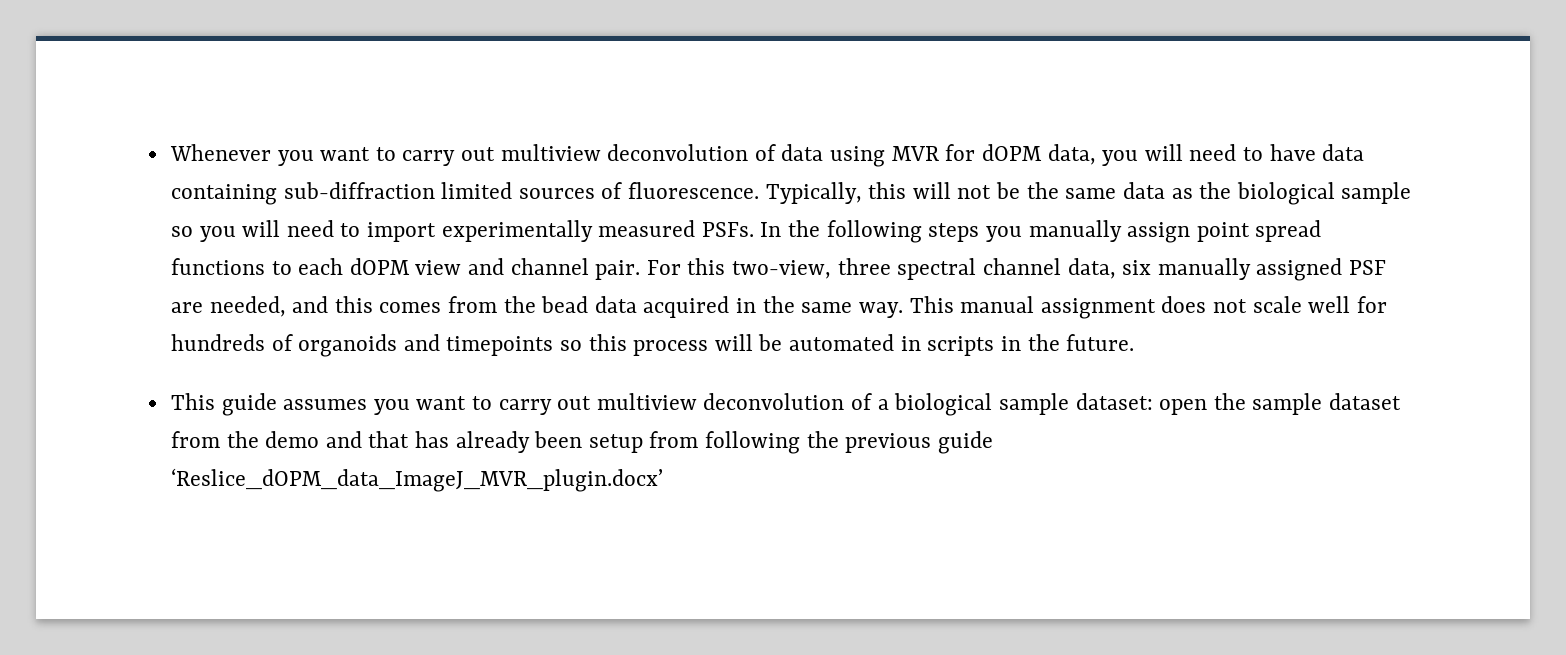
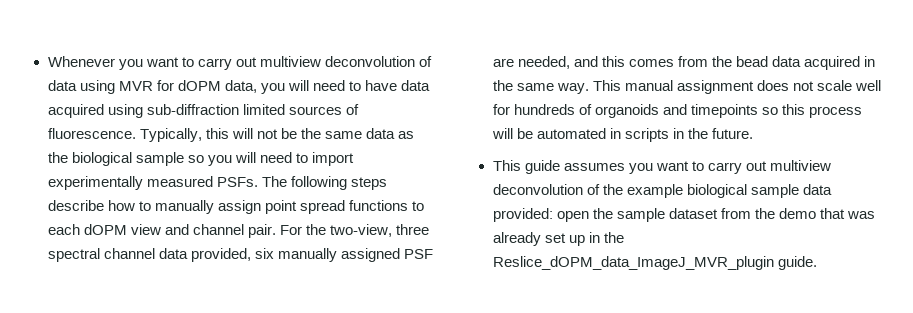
[170,184,277,205] containing -> [47,104,143,118] acquired using
[760,220,1022,243] In the following steps you -> [261,176,387,190] [47,200,151,211] The following steps describe how to
[687,258,726,275] this -> [305,224,326,235] the
[1067,258,1116,279] data, -> [158,248,251,262] data provided,
[877,393,1153,416] a biological sample dataset: -> [602,184,832,198] [492,208,553,222] the example biological sample data provided:
[325,431,993,454] [170,468,663,492] and that has already been setup from following the previous guide ‘Reslice_dOPM_data_ImageJ_MVR_plugin.docx’ -> [819,208,875,219] [492,232,624,246] [492,256,817,270] that was already set up in the Reslice_dOPM_data_ImageJ_MVR_plugin guide.

